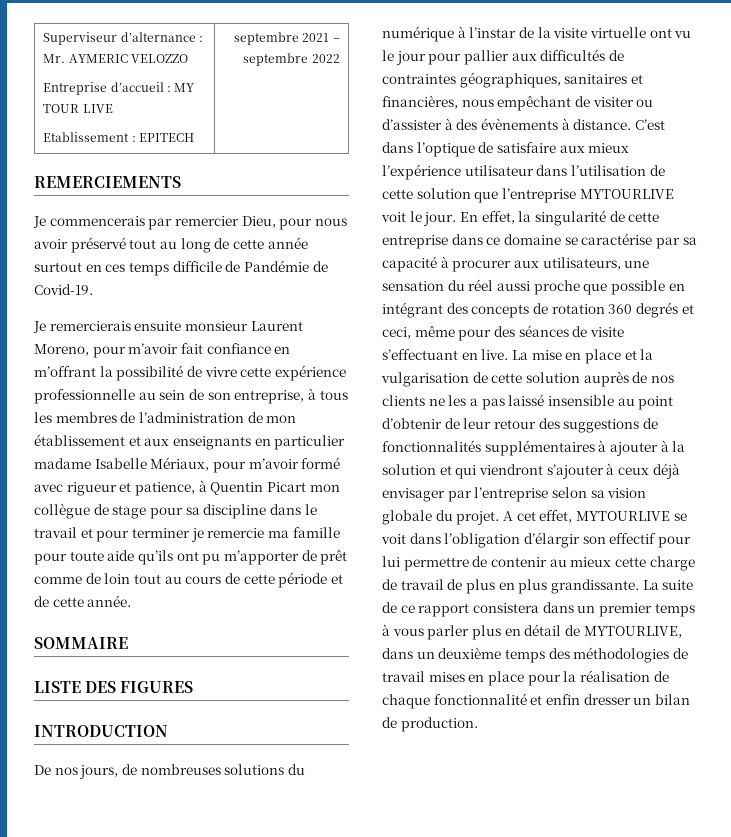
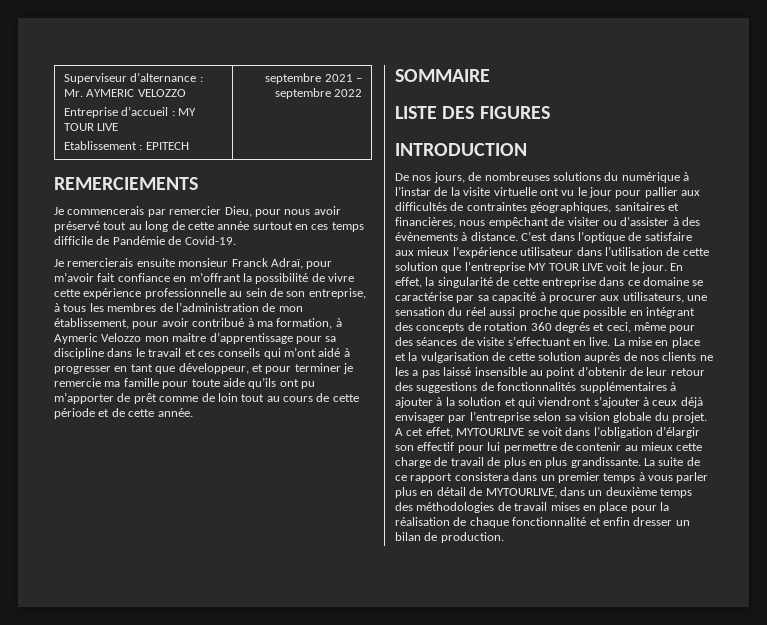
[250,321,303,331] [34,344,89,356] Laurent Moreno, -> [231,258,303,269] Franck Adraï,
[34,434,346,450] [34,457,341,473] [34,480,340,496] [34,503,147,519] établissement et aux enseignants en particulier madame Isabelle Mériaux, pour m’avoir formé avec rigueur et patience, à Quentin Picart mon collègue de stage -> [54,318,342,329] [54,332,293,344] établissement, pour avoir contribué à ma formation, à Aymeric Velozzo mon maitre d’apprentissage
(93, 533) none -> [197,347,350,359] [54,363,263,374] ces conseils qui m’ont aidé à progresser en tant que développeur, et
[579,189,674,199] MYTOURLIVE -> [528,263,603,271] MY TOUR LIVE

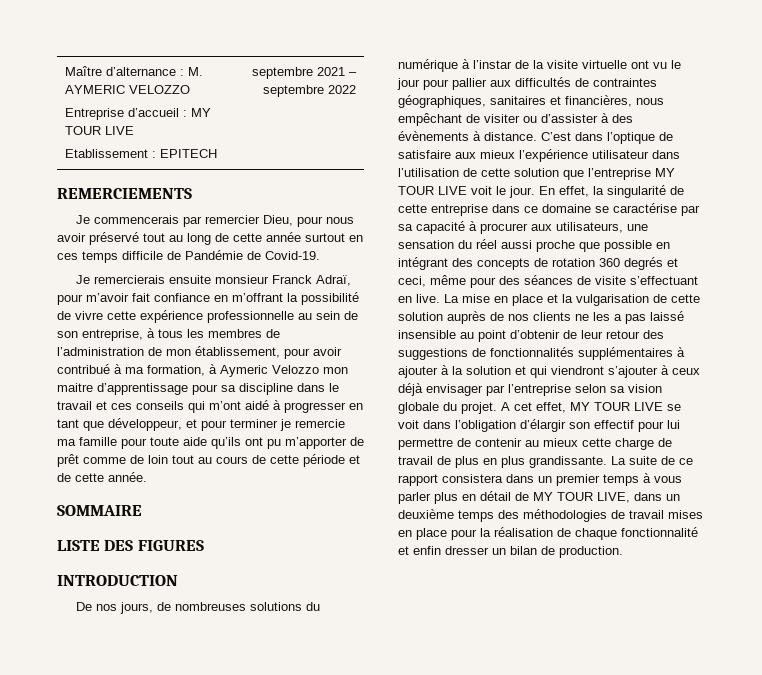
[63,73,127,84] Superviseur -> [65,66,103,76] Maître
[63,89,83,97] Mr. -> [188,67,204,76] M.
[456,428,525,436] MYTOURLIVE -> [570,402,663,411] MY TOUR LIVE
[485,488,557,498] MYTOURLIVE, -> [533,492,630,503] MY TOUR LIVE,

